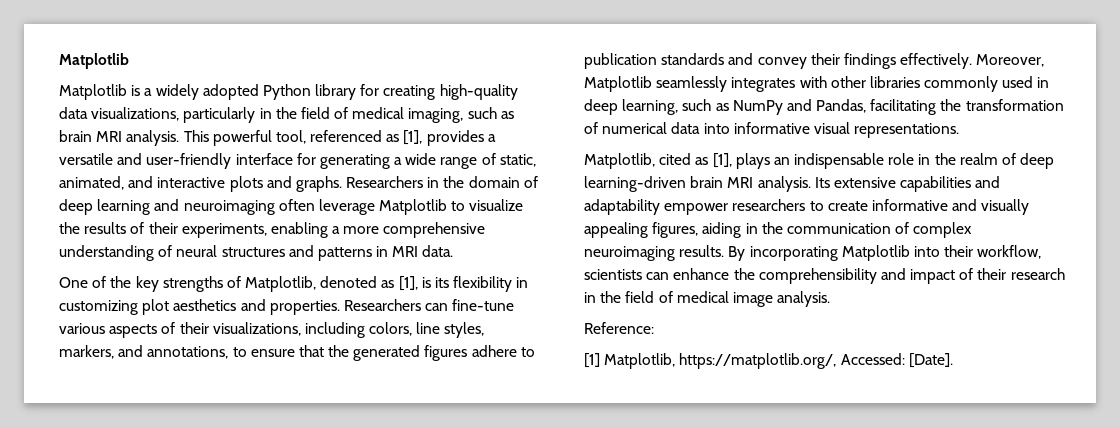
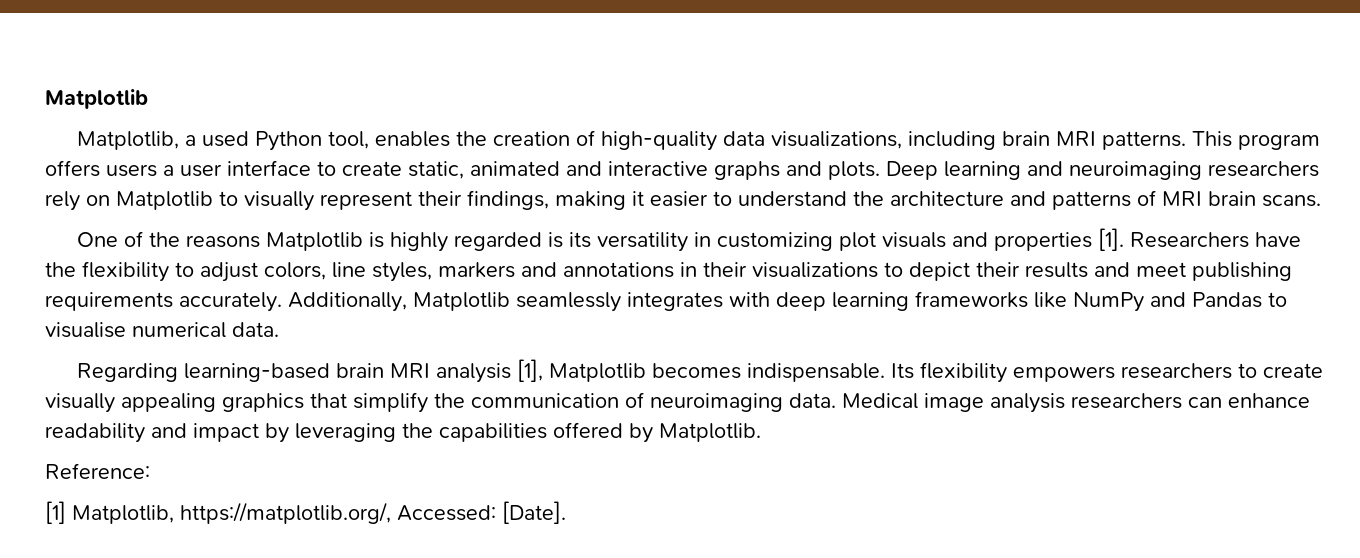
[59,84,518,100] [59,107,514,123] [59,130,496,146] [59,153,536,169] [59,176,538,192] [59,199,524,215] [59,222,486,238] [59,245,454,261] [59,276,418,292] Matplotlib is a widely adopted Python library for creating high-quality data visualizations, particularly in the field of medical imaging, such as brain MRI analysis. This powerful tool, referenced as [1], provides a versatile and user-friendly interface for generating a wide range of static, animated, and interactive plots and graphs. Researchers in the domain of deep learning and neuroimaging often leverage Matplotlib to visualize the results of their experiments, enabling a more comprehensive understanding of neural structures and patterns in MRI data. // One of the key strengths of Matplotlib, denoted as [1], -> [76,130,1320,151] [45,160,1319,180] [45,190,1321,211] [76,231,542,252] Matplotlib, a used Python tool, enables the creation of high-quality data visualizations, including brain MRI patterns. This program offers users a user interface to create static, animated and interactive graphs and plots. Deep learning and neuroimaging researchers rely on Matplotlib to visually represent their findings, making it easier to understand the architecture and patterns of MRI brain scans. // One of the reasons Matplotlib is highly regarded
[453,276,513,292] flexibility -> [596,232,688,252] versatility
[173,299,515,315] [59,322,485,338] [59,345,535,361] [584,53,1045,69] [584,76,1050,92] [584,99,1064,115] [584,122,960,138] [584,153,1055,169] [584,176,1001,192] [584,199,1030,215] [584,222,973,238] [584,245,1042,261] [584,268,1065,284] [584,291,831,307] aesthetics and properties. Researchers can fine-tune various aspects of their visualizations, including colors, line styles, markers, and annotations, to ensure that the generated figures adhere to publication standards and convey their findings effectively. Moreover, Matplotlib seamlessly integrates with other libraries commonly used in deep learning, such as NumPy and Pandas, facilitating the transformation of numerical data into informative visual representations. // Matplotlib, cited as [1], plays an indispensable role in the realm of deep learning-driven brain MRI analysis. Its extensive capabilities and adaptability empower researchers to create informative and visually appealing figures, aiding in the communication of complex neuroimaging results. By incorporating Matplotlib into their workflow, scientists can enhance the comprehensibility and impact of their research in the field of medical image analysis. -> [881,228,1301,251] [45,261,1292,282] [45,291,1287,312] [45,322,279,338] [76,359,1323,383] [45,392,1310,413] [45,422,761,443] visuals and properties [1]. Researchers have the flexibility to adjust colors, line styles, markers and annotations in their visualizations to depict their results and meet publishing requirements accurately. Additionally, Matplotlib seamlessly integrates with deep learning frameworks like NumPy and Pandas to visualise numerical data. // Regarding learning-based brain MRI analysis [1], Matplotlib becomes indispensable. Its flexibility empowers researchers to create visually appealing graphics that simplify the communication of neuroimaging data. Medical image analysis researchers can enhance readability and impact by leveraging the capabilities offered by Matplotlib.

